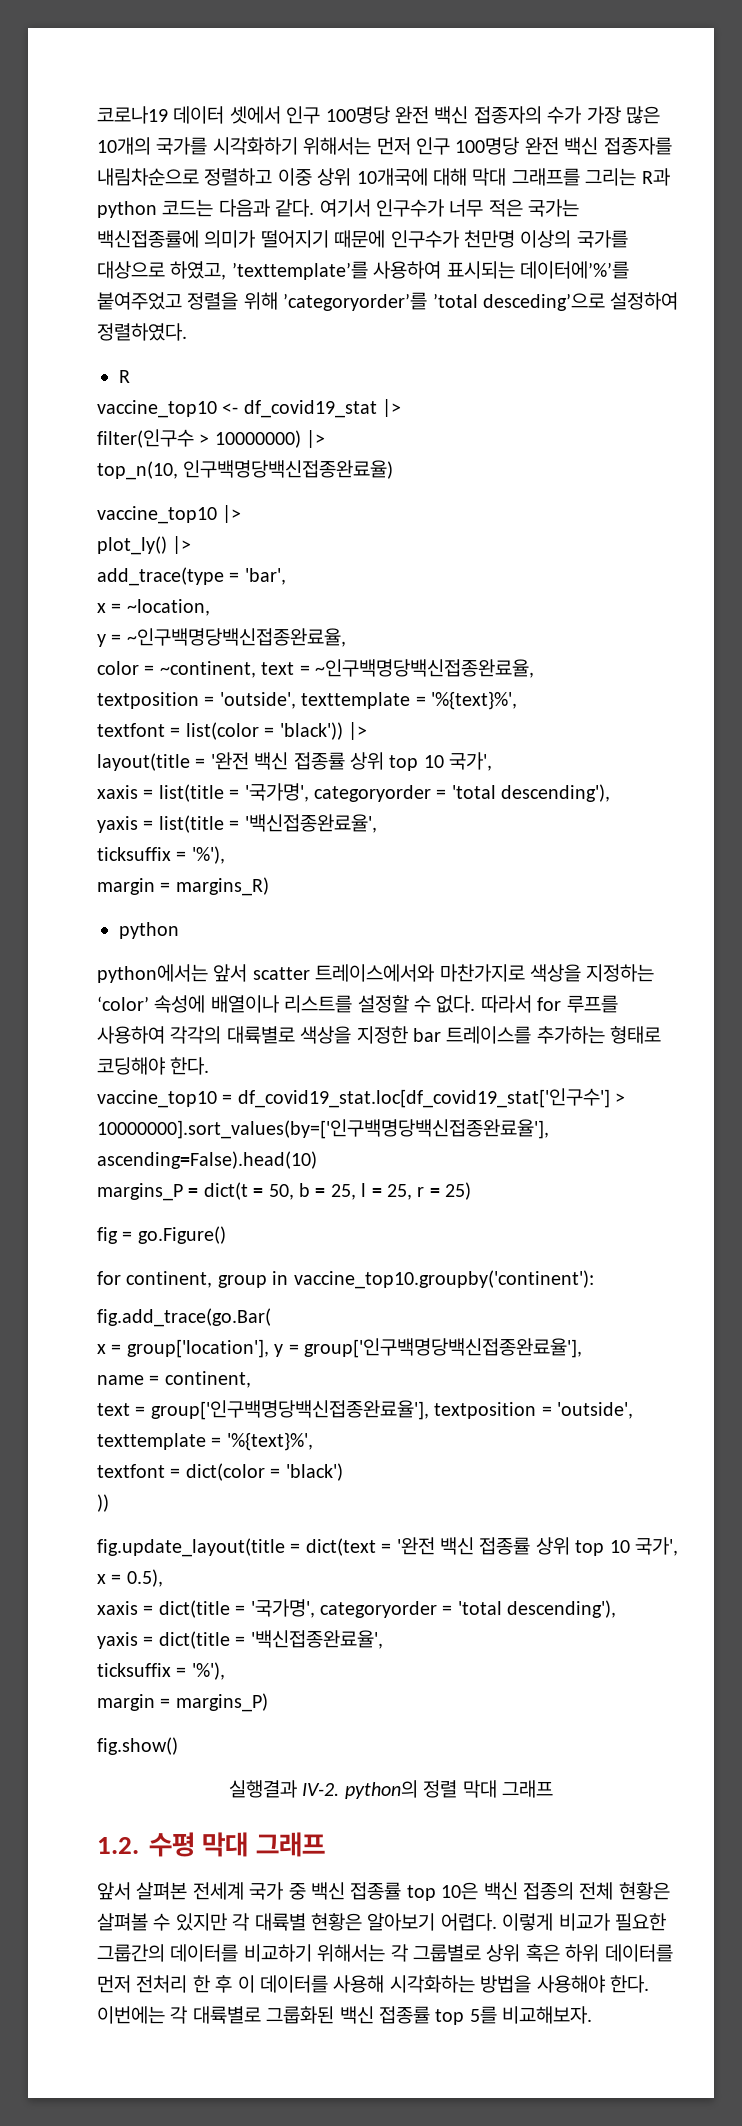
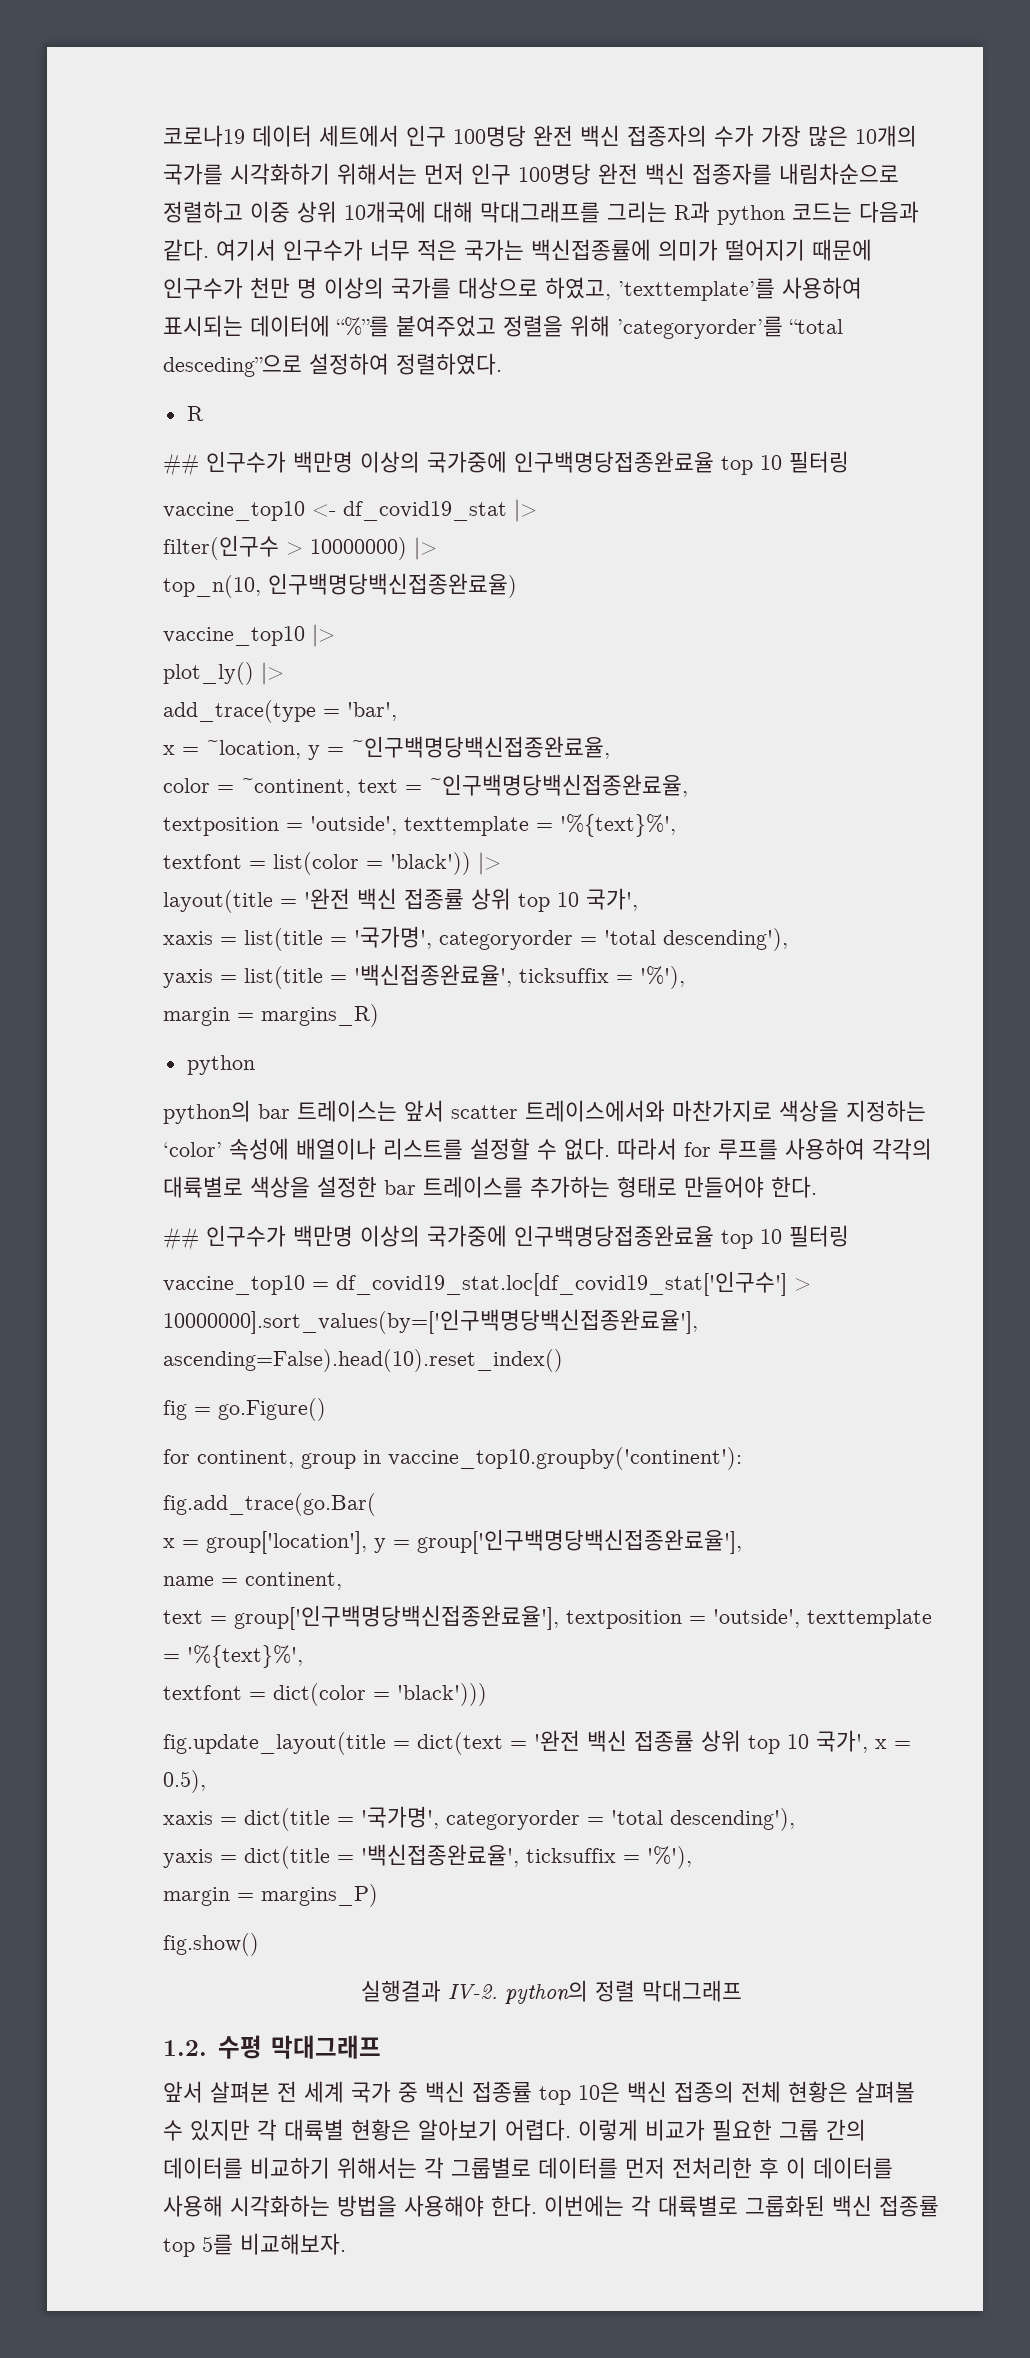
[229,106,281,124] 셋에서 -> [319,125,399,147] 세트에서
[472,168,580,186] 막대 그래프를 -> [480,201,600,223] 막대그래프를
[464,230,515,248] 천만명 -> [250,277,317,299] 천만 명
[520,261,629,279] 데이터에’%’를 -> [250,315,389,337] 데이터에 “%”를
[432,293,605,311] ’total desceding’으로 -> [789,319,843,334] [163,355,302,377] “total desceding”으로
(130, 376) none -> [163,451,849,476] // ## 인구수가 백만명 이상의 국가중에 인구백명당접종완료율 top 10 필터링
(210, 607) // -> (301, 749) none
(377, 823) // -> (512, 975) none
[97,964,208,983] python에서는 -> [163,1100,397,1124] python의 bar 트레이스는
[356,1026,408,1044] 지정한 -> [317,1176,377,1198] 설정한
[97,1057,210,1075] 코딩해야 한다. -> [684,1176,817,1198] [163,1225,849,1250] 만들어야 한다. // ## 인구수가 백만명 이상의 국가중에 인구백명당접종완료율 top 10 필터링
[97,1151,317,1169] [97,1182,472,1201] ascending=False).head(10) // margins_P = dict(t = 50, b = 25, l = 25, r = 25) -> [163,1349,563,1372] ascending=False).head(10).reset_index()
[285,1463,343,1481] [97,1494,109,1512] 'black') // )) -> [397,1683,487,1706] 'black')))
(383, 1639) // -> (519, 1855) none
[462,1780,553,1798] 막대 그래프 -> [641,1980,742,2002] 막대그래프
[202,1832,325,1857] 막대 그래프 -> [270,2035,381,2059] 막대그래프
[192,1882,244,1900] 전세계 -> [277,2081,344,2103] 전 세계
[97,1944,165,1962] 그룹간의 -> [779,2119,866,2141] 그룹 간의
[486,1943,673,1962] [97,1975,210,1993] 상위 혹은 하위 데이터를 먼저 전처리 한 -> [538,2157,752,2179] 데이터를 먼저 전처리한

